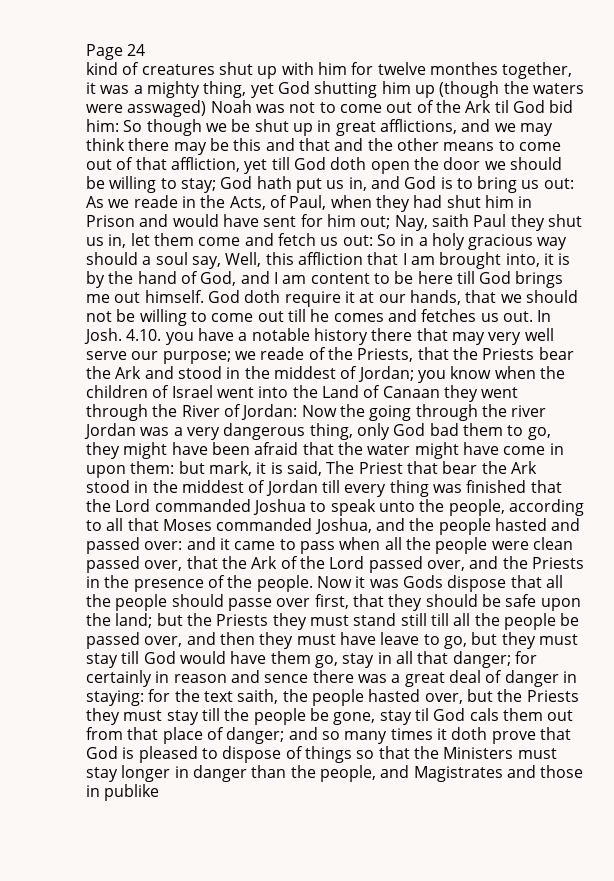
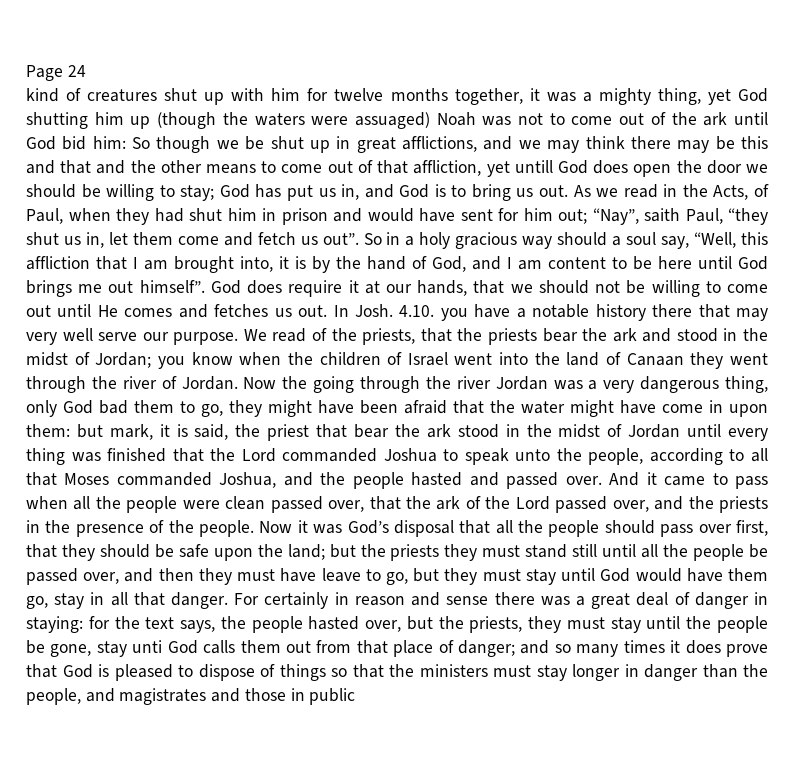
[429,62,498,75] monthes -> [390,88,448,101] months
[127,100,207,117] asswaged) -> [354,112,430,129] assuaged)
[465,100,509,113] Ark til -> [703,112,769,126] ark until
[271,157,367,170] till God doth -> [514,160,629,174] untill God does
[256,176,292,189] hath -> [255,184,282,198] has
[543,178,574,189] out: -> [539,185,569,197] out.
[133,195,178,208] reade -> [623,184,658,198] read
[86,215,135,227] Prison -> [281,208,328,225] prison
[394,214,545,231] Nay, saith Paul they -> [592,208,768,225] “Nay”, saith Paul, “they
[342,235,373,246] out: -> [322,233,359,245] out”.
[225,252,262,267] Well, -> [694,232,737,248] “Well,
[456,271,475,284] till -> [698,256,732,269] until
[144,290,281,303] himself. God doth -> [139,280,283,294] himself”. God does
[287,309,330,322] till he -> [57,304,118,317] until He
[162,347,574,364] [86,366,142,379] purpose; we reade of the Priests, that the Priests bear the Ark -> [173,328,637,345] purpose. We read of the priests, that the priests bear the ark
[273,366,336,379] middest -> [26,352,68,366] midst
[321,385,359,398] Land -> [566,352,600,366] land
[181,404,298,420] River of Jordan: -> [122,376,238,390] river of Jordan.
[326,461,403,474] The Priest -> [235,424,310,441] the priest
[510,461,537,474] [86,480,244,493] Ark stood in the middest -> [426,424,601,438] ark stood in the midst
[321,480,340,493] till -> [687,424,722,437] until
[144,537,216,550] over: and -> [565,472,640,486] over. And
[251,556,278,569] Ark -> [436,496,461,510] ark
[531,557,584,569] Priests -> [719,496,769,513] priests
[402,575,507,592] Gods dispose -> [347,520,454,537] God’s disposal
[227,598,272,611] passe -> [660,524,694,537] pass
[216,614,269,626] Priests -> [390,544,440,561] priests
[430,613,449,626] till -> [602,544,637,557] until
[121,651,140,664] till -> [561,568,596,581] until
[452,651,537,668] danger; for -> [171,592,260,609] danger. For
[264,674,309,683] sence -> [446,596,489,605] sense
[237,689,279,704] saith, -> [180,620,216,633] says,
[526,690,579,702] [86,708,220,725] Priests they must stay till -> [469,616,681,633] priests, they must stay until
[414,708,499,721] til God cals -> [132,640,236,654] unti God calls
[451,727,488,740] doth -> [685,640,721,654] does
[443,747,514,759] Ministers -> [419,664,488,677] ministers
[413,766,503,782] Magistrates -> [119,688,207,705] magistrates
[104,784,160,801] publike -> [309,688,356,705] public

